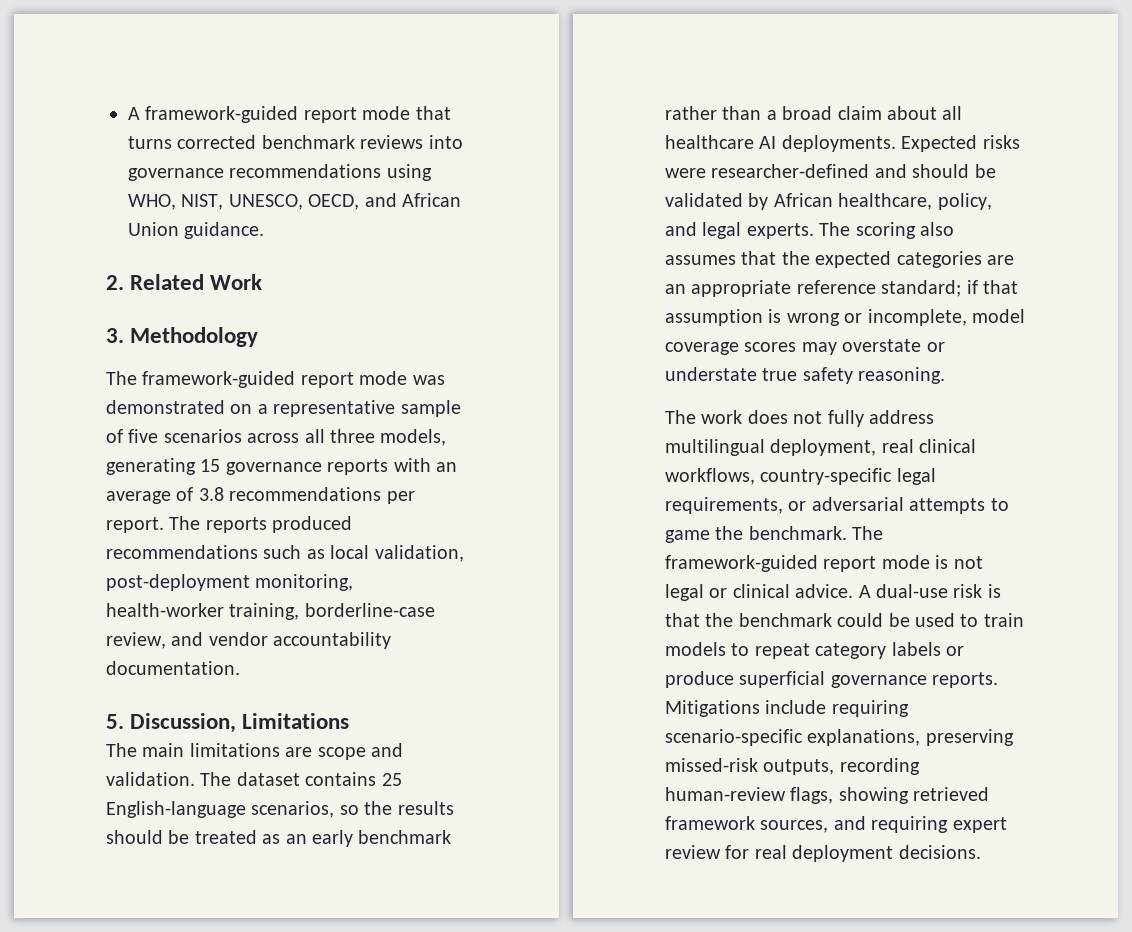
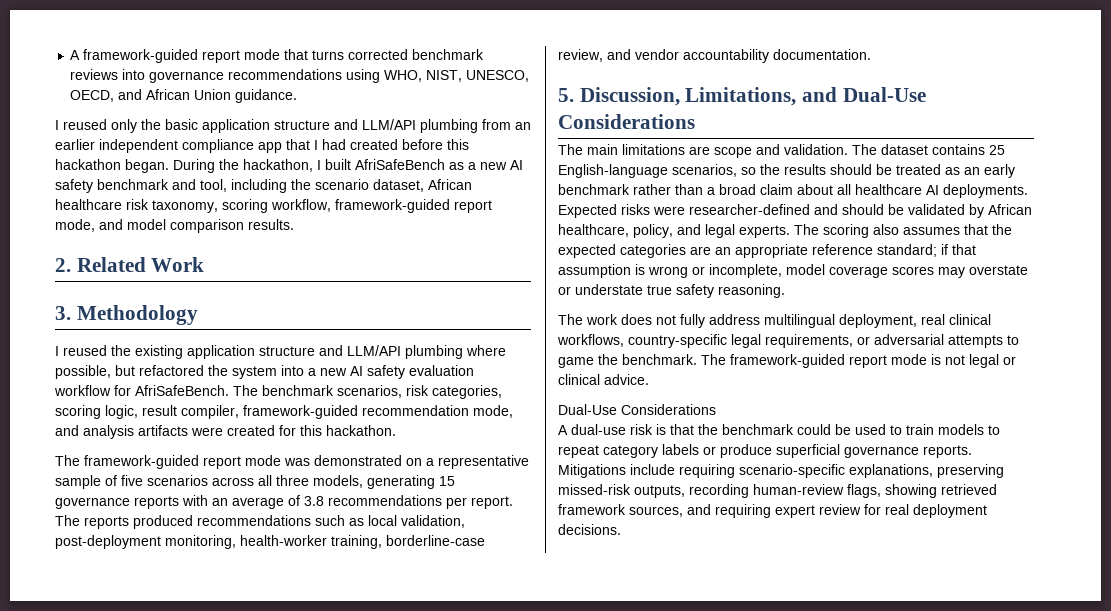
(265, 230) none -> [55,119,531,133] [55,139,469,153] [55,159,523,173] [55,179,472,193] [55,199,492,213] [55,219,294,233] // I reused only the basic application structure and LLM/API plumbing from an earlier independent compliance app that I had created before this hackathon began. During the hackathon, I built AfriSafeBench as a new AI safety benchmark and tool, including the scenario dataset, African healthcare risk taxonomy, scoring workflow, framework-guided report mode, and model comparison results.
(259, 337) none -> [55,345,506,359] [55,365,474,379] [54,385,502,399] [55,405,513,419] [55,425,396,439] // I reused the existing application structure and LLM/API plumbing where possible, but refactored the system into a new AI safety evaluation workflow for AfriSafeBench. The benchmark scenarios, risk categories, scoring logic, result compiler, framework-guided recommendation mode, and analysis artifacts were created for this hackathon.
[242,713,350,729] Limitations -> [685,87,926,106] [558,114,695,129] Limitations, and Dual-Use Considerations
(854, 591) none -> [558,404,716,415] // Dual-Use Considerations //

